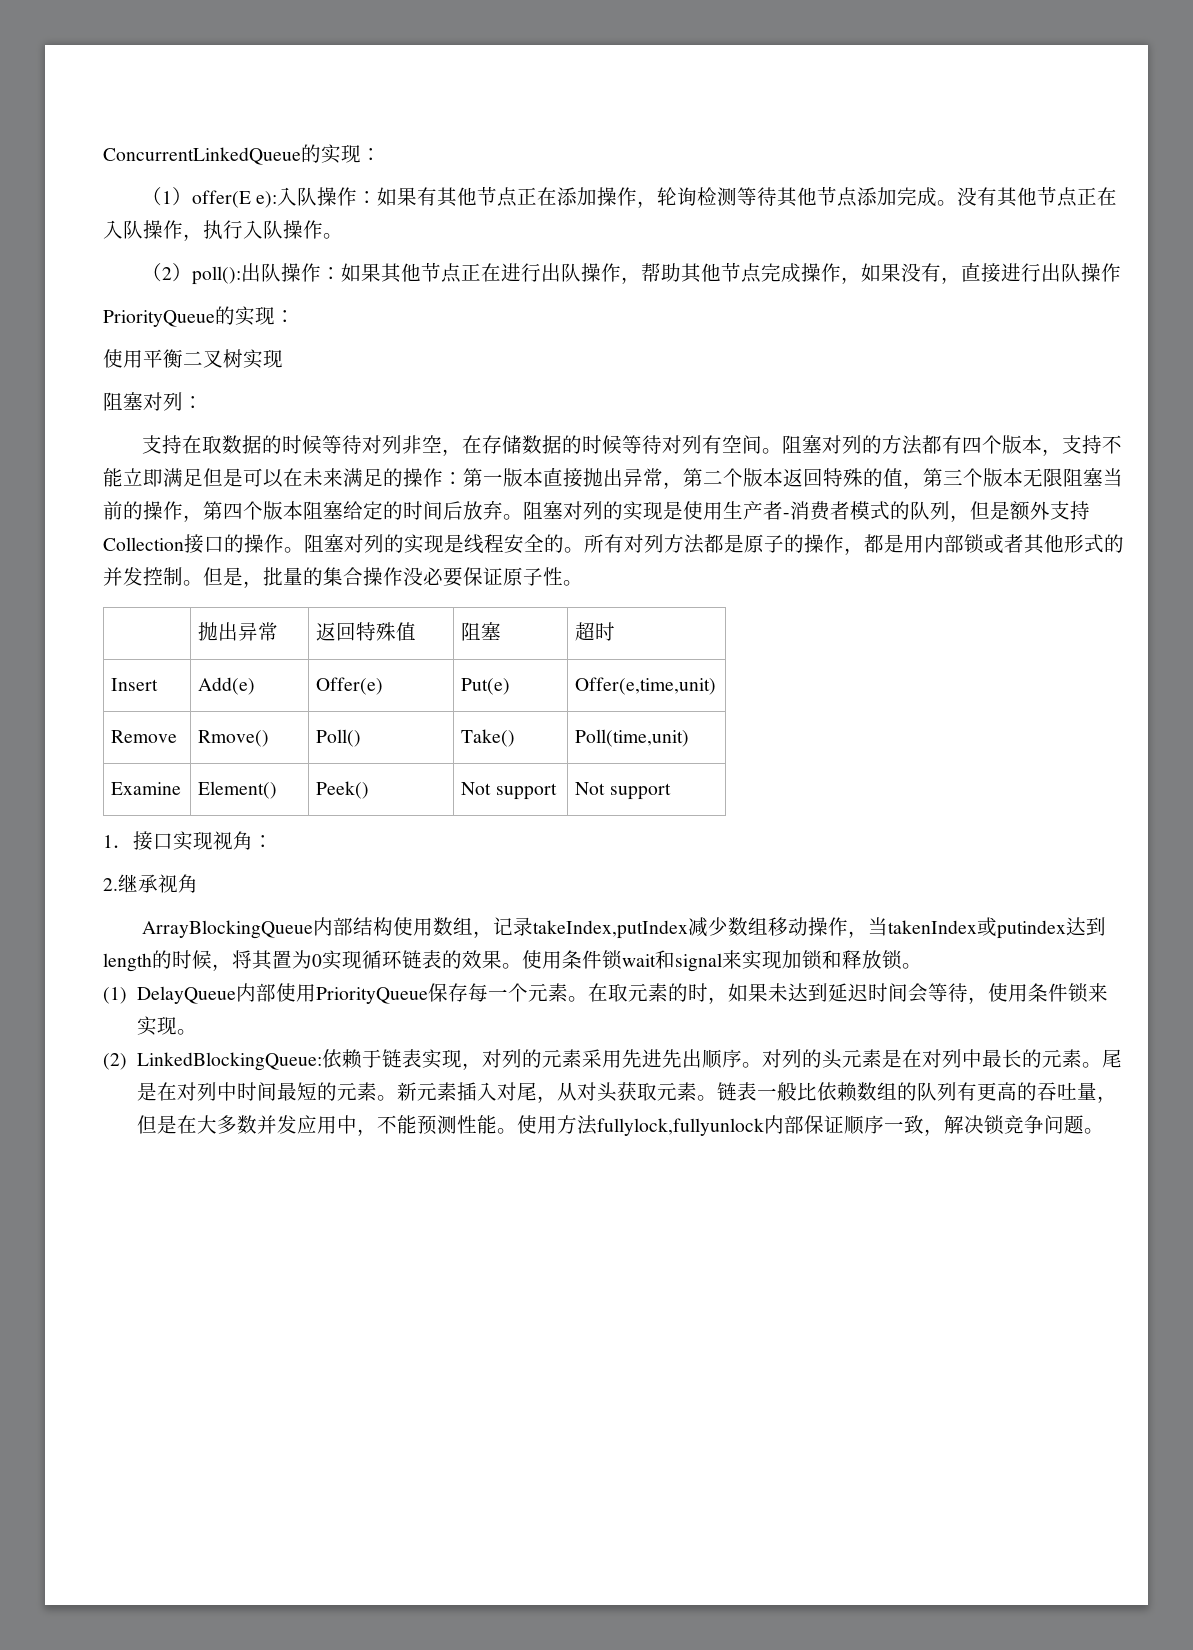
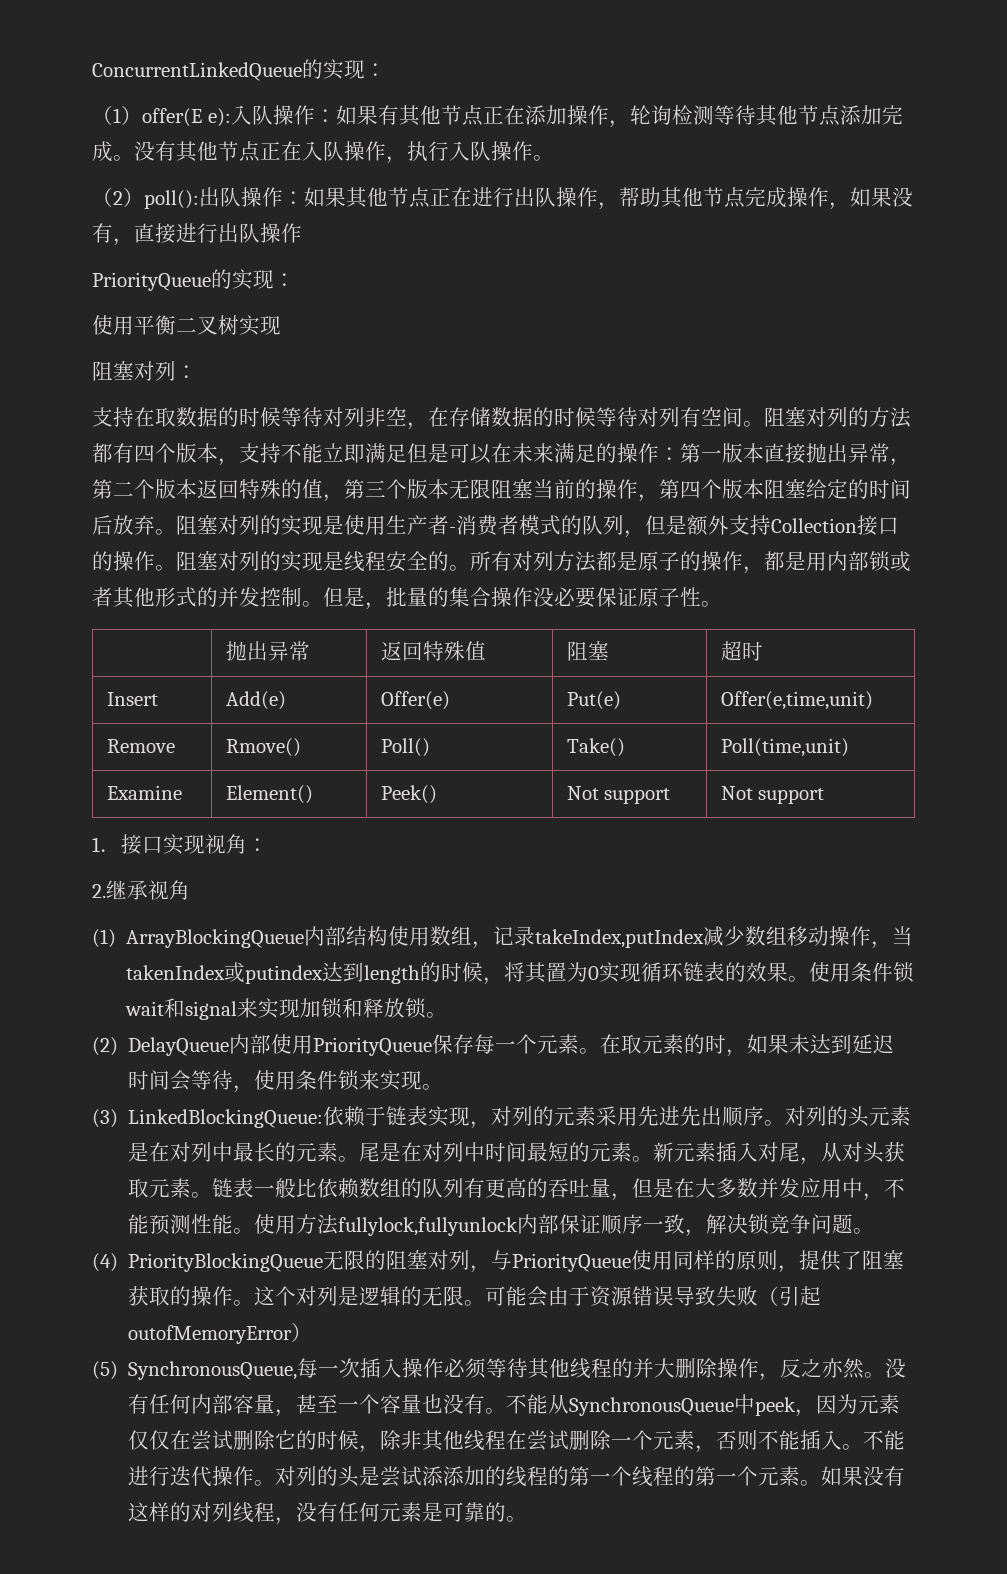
(198, 883) none -> [92,929,116,948] (1)
[103,987,127,1004] (1) -> [92,1037,118,1056] (2)
[103,1053,127,1070] (2) -> [92,1109,118,1128] (3)
(1104, 1131) none -> [92,1250,905,1273] [128,1286,822,1307] [128,1322,313,1344] [92,1358,907,1381] [128,1394,901,1417] [128,1430,906,1453] [128,1466,906,1487] [128,1502,528,1525] // (4) PriorityBlockingQueue无限的阻塞对列，与PriorityQueue使用同样的原则，提供了阻塞获取的操作。这个对列是逻辑的无限。可能会由于资源错误导致失败（引起outofMemoryError） // (5) SynchronousQueue,每一次插入操作必须等待其他线程的并大删除操作，反之亦然。没有任何内部容量，甚至一个容量也没有。不能从SynchronousQueue中peek，因为元素仅仅在尝试删除它的时候，除非其他线程在尝试删除一个元素，否则不能插入。不能进行迭代操作。对列的头是尝试添添加的线程的第一个线程的第一个元素。如果没有这样的对列线程，没有任何元素是可靠的。

